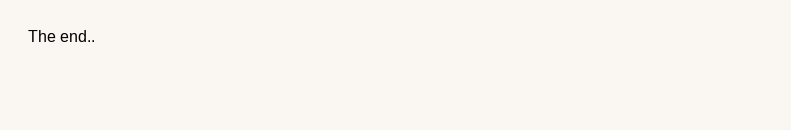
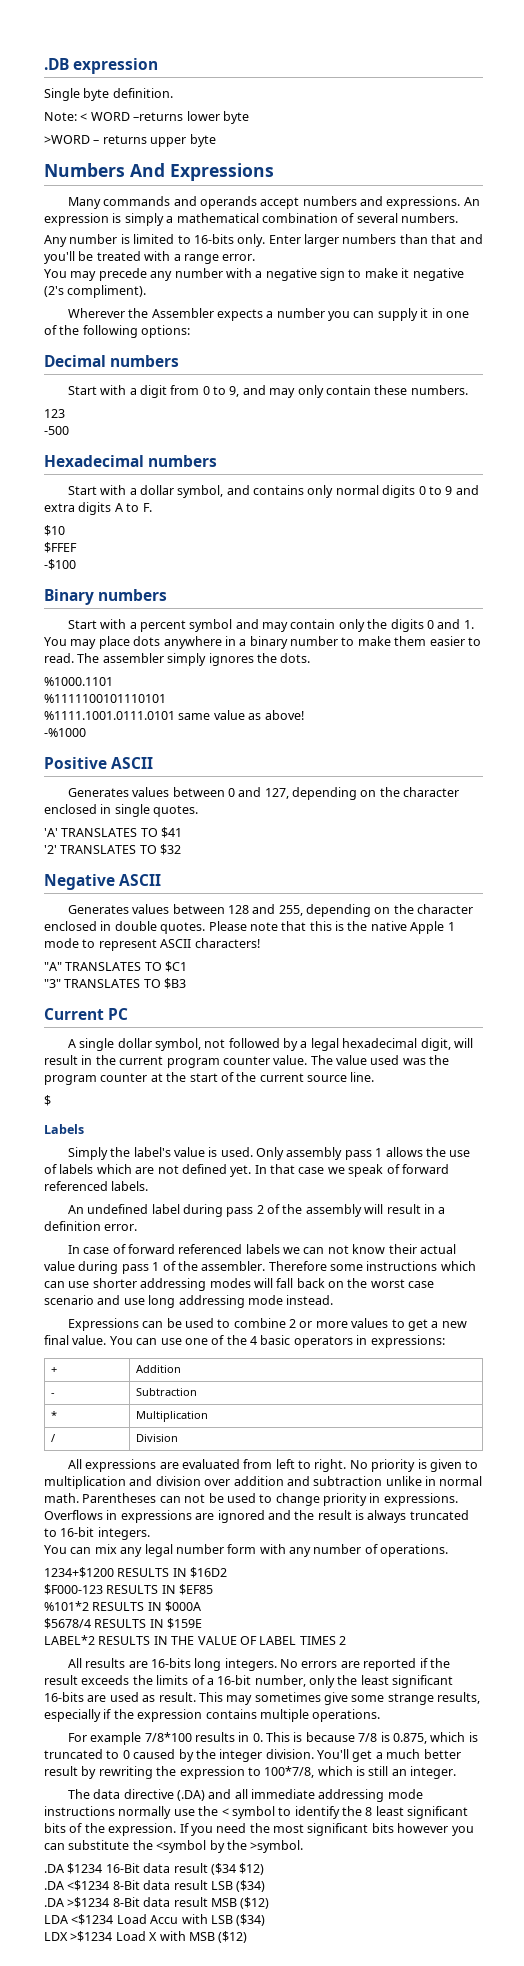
[28,30,96,42] The end.. -> [44,58,159,74] [44,88,173,101] [44,111,249,124] [44,134,216,147] [44,163,274,181] [67,196,480,209] [44,213,458,226] [44,234,483,247] [44,251,256,264] [44,268,464,281] [44,285,147,298] [67,308,469,321] [44,325,191,338] [44,355,180,367] [67,385,468,398] [44,409,65,418] [44,426,69,435] [44,455,218,467] [67,485,479,498] [44,502,152,515] [44,525,65,536] [44,542,77,553] [44,559,76,570] [44,589,168,605] [67,619,474,632] [44,636,481,649] [44,653,311,666] [44,677,113,686] [44,694,166,703] [44,710,304,720] [44,728,86,737] [44,757,154,769] [67,787,460,800] [44,804,199,817] [44,827,183,838] [44,844,182,855] [44,874,162,890] [67,904,474,917] [44,921,455,934] [44,938,260,951] [44,961,188,972] [44,978,187,989] [44,1008,129,1020] [67,1038,473,1051] [44,1055,450,1068] [44,1072,375,1085] [44,1095,51,1106] [44,1124,84,1134] [67,1147,471,1160] [44,1164,449,1177] [44,1181,149,1191] [67,1204,446,1217] [44,1221,138,1231] [67,1244,456,1254] [44,1261,476,1274] [44,1278,435,1291] [44,1295,334,1308] [67,1318,467,1331] [44,1335,445,1348] [50,1367,57,1373] [135,1365,181,1373] [50,1393,55,1396] [135,1388,197,1396] [50,1411,57,1419] [135,1411,208,1422] [50,1434,55,1442] [135,1434,178,1442] [67,1459,479,1472] [44,1476,483,1489] [44,1493,458,1506] [44,1510,469,1523] [44,1527,150,1540] [44,1544,449,1557] [44,1567,228,1578] [44,1584,214,1595] [44,1601,202,1612] [44,1618,203,1629] [44,1635,346,1645] [67,1658,450,1671] [44,1675,454,1688] [44,1692,481,1705] [44,1709,381,1722] [67,1732,478,1745] [44,1749,461,1762] [44,1766,457,1779] [67,1789,423,1802] [44,1806,469,1819] [44,1823,474,1836] [44,1840,304,1853] [44,1863,265,1875] [44,1880,266,1892] [44,1897,270,1909] [44,1914,266,1926] [44,1931,248,1943] .DB expression // Single byte definition. // Note: < WORD –returns lower byte // >WORD – returns upper byte // Numbers And Expressions // Many commands and operands accept numbers and expressions. An expression is simply a mathematical combination of several numbers. // Any number is limited to 16-bits only. Enter larger numbers than that and you'll be treated with a range error. // You may precede any number with a negative sign to make it negative (2's compliment). // Wherever the Assembler expects a number you can supply it in one of the following options: // Decimal numbers // Start with a digit from 0 to 9, and may only contain these numbers. // 123 // -500 // Hexadecimal numbers // Start with a dollar symbol, and contains only normal digits 0 to 9 and extra digits A to F. // $10 // $FFEF // -$100 // Binary numbers // Start with a percent symbol and may contain only the digits 0 and 1. You may place dots anywhere in a binary number to make them easier to read. The assembler simply ignores the dots. // %1000.1101 // %1111100101110101 // %1111.1001.0111.0101 same value as above! // -%1000 // Positive ASCII // Generates values between 0 and 127, depending on the character enclosed in single quotes. // 'A' TRANSLATES TO $41 // '2' TRANSLATES TO $32 // Negative ASCII // Generates values between 128 and 255, depending on the character enclosed in double quotes. Please note that this is the native Apple 1 mode to represent ASCII characters! // "A" TRANSLATES TO $C1 // "3" TRANSLATES TO $B3 // Current PC // A single dollar symbol, not followed by a legal hexadecimal digit, will result in the current program counter value. The value used was the program counter at the start of the current source line. // $ // Labels // Simply the label's value is used. Only assembly pass 1 allows the use of labels which are not defined yet. In that case we speak of forward referenced labels. // An undefined label during pass 2 of the assembly will result in a definition error. // In case of forward referenced labels we can not know their actual value during pass 1 of the assembler. Therefore some instructions which can use shorter addressing modes will fall back on the worst case scenario and use long addressing mode instead. // Expressions can be used to combine 2 or more values to get a new final value. You can use one of the 4 basic operators in expressions: // + | Addition // - | Subtraction // * | Multiplication // / | Division // All expressions are evaluated from left to right. No priority is given to multiplication and division over addition and subtraction unlike in normal math. Parentheses can not be used to change priority in expressions. Overflows in expressions are ignored and the result is always truncated to 16-bit integers. // You can mix any legal number form with any number of operations. // 1234+$1200 RESULTS IN $16D2 // $F000-123 RESULTS IN $EF85 // %101*2 RESULTS IN $000A // $5678/4 RESULTS IN $159E // LABEL*2 RESULTS IN THE VALUE OF LABEL TIMES 2 // All results are 16-bits long integers. No errors are reported if the result exceeds the limits of a 16-bit number, only the least significant 16-bits are used as result. This may sometimes give some strange results, especially if the expression contains multiple operations. // For example 7/8*100 results in 0. This is because 7/8 is 0.875, which is truncated to 0 caused by the integer division. You'll get a much better result by rewriting the expression to 100*7/8, which is still an integer. // The data directive (.DA) and all immediate addressing mode instructions normally use the < symbol to identify the 8 least significant bits of the expression. If you need the most significant bits however you can substitute the <symbol by the >symbol. // .DA $1234 16-Bit data result ($34 $12) // .DA <$1234 8-Bit data result LSB ($34) // .DA >$1234 8-Bit data result MSB ($12) // LDA <$1234 Load Accu with LSB ($34) // LDX >$1234 Load X with MSB ($12)

